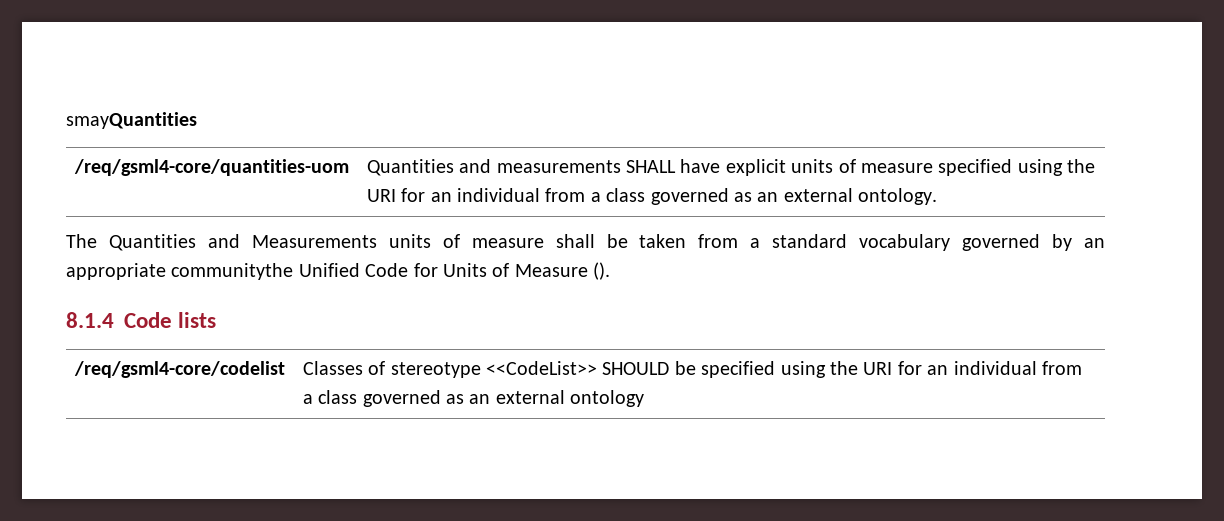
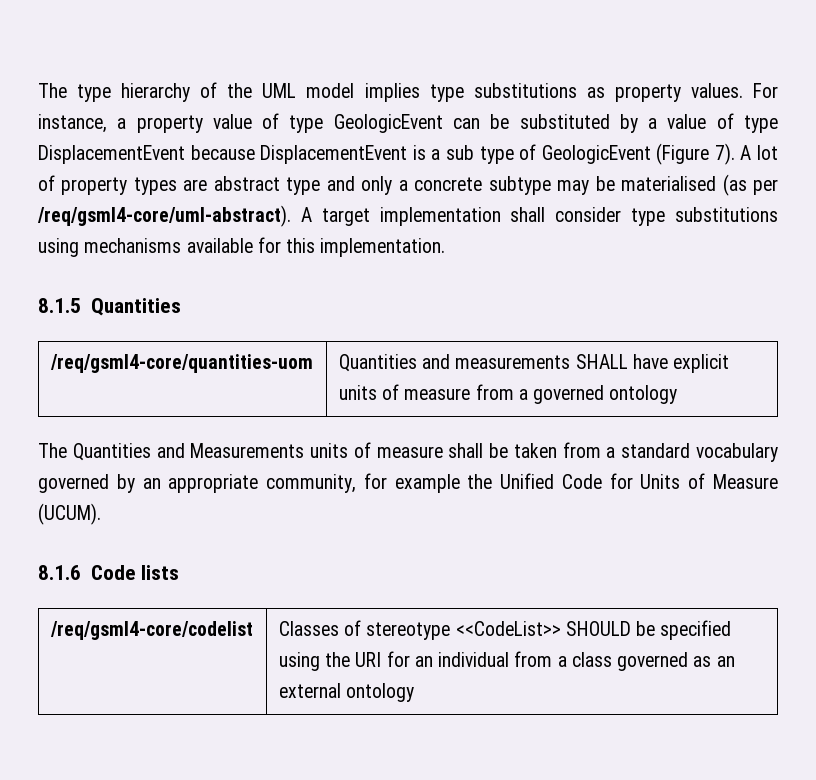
[66,112,197,129] smayQuantities -> [38,82,779,102] [38,113,779,133] [38,143,778,165] [38,174,778,196] [37,205,778,227] [38,237,446,257] [38,298,181,316] The type hierarchy of the UML model implies type substitutions as property values. For instance, a property value of type GeologicEvent can be substituted by a value of type DisplacementEvent because DisplacementEvent is a sub type of GeologicEvent (Figure 7). A lot of property types are abstract type and only a concrete subtype may be materialised (as per /req/gsml4-core/uml-abstract). A target implementation shall consider type substitutions using mechanisms available for this implementation. // 8.1.5 Quantities
[938,159,1096,176] [366,188,938,205] specified using the URI for an individual from a class governed as an external ontology. -> [475,384,678,404] from a governed ontology
[171,263,294,280] communitythe -> [266,473,493,493] community, for example the
[593,262,611,280] [66,312,114,328] (). // 8.1.4 -> [38,503,101,525] [38,565,81,580] (UCUM). // 8.1.6

